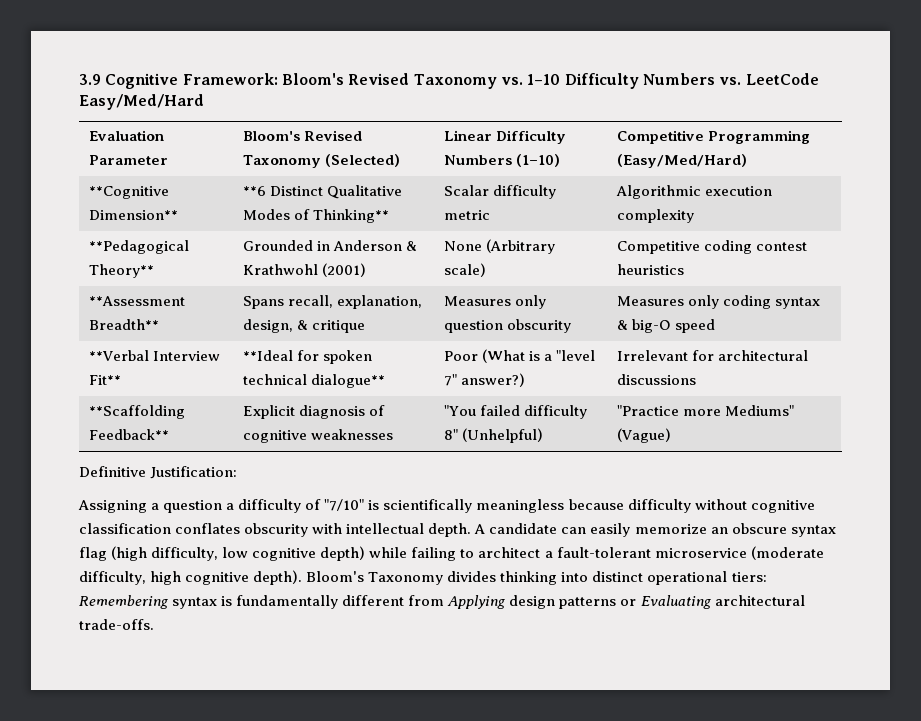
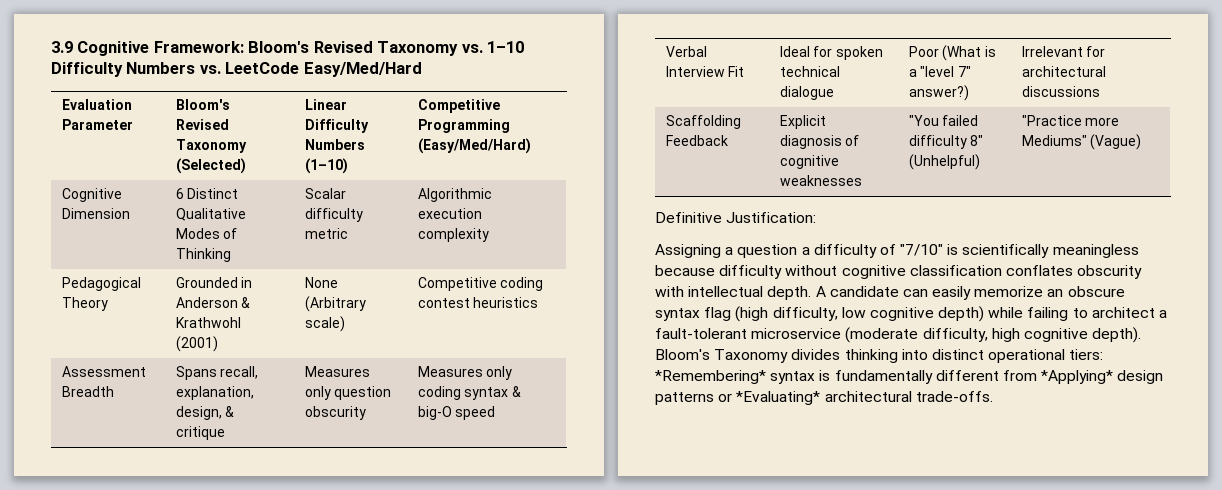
[88,186,169,199] [88,210,178,220] [242,186,266,196] **Cognitive Dimension** | **6 -> [61,188,122,202] [61,208,130,219] [175,188,184,199] Cognitive Dimension | 6
[312,209,389,223] Thinking** -> [175,248,231,262] Thinking
[88,240,189,254] [88,264,154,278] **Pedagogical Theory** -> [61,277,141,291] [61,297,108,311] Pedagogical Theory
[88,296,185,306] [88,319,159,330] **Assessment Breadth** -> [61,366,146,377] [61,386,114,397] Assessment Breadth
[88,350,220,361] [88,375,121,385] [242,350,293,361] **Verbal Interview Fit** | **Ideal -> [665,46,707,57] [665,66,745,77] [779,46,810,57] Verbal Interview Fit | Ideal
[310,374,385,388] dialogue** -> [779,86,834,100] dialogue
[88,405,185,419] [88,429,169,440] **Scaffolding Feedback** -> [665,115,741,129] [665,135,728,146] Scaffolding Feedback
[79,595,168,609] Remembering -> [655,370,766,384] *Remembering*
[447,595,506,609] Applying -> [1041,370,1114,384] *Applying*
[640,595,711,609] Evaluating -> [736,391,821,405] *Evaluating*

